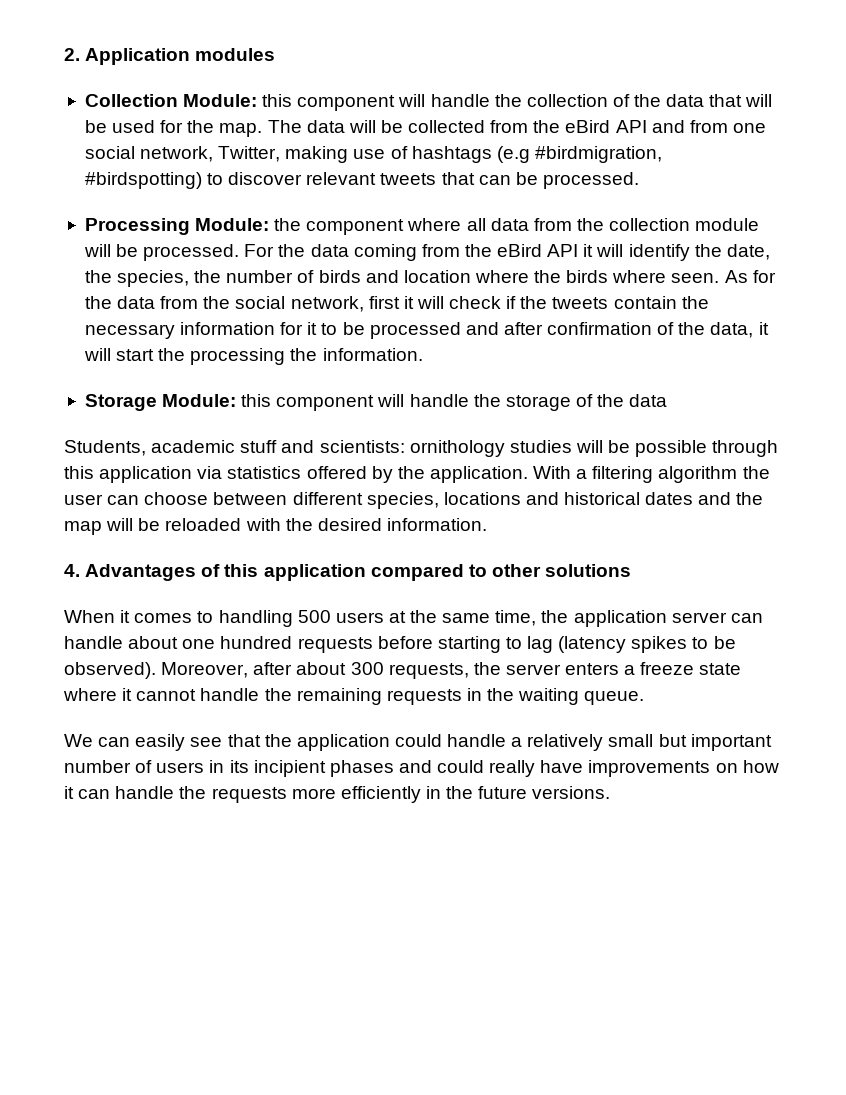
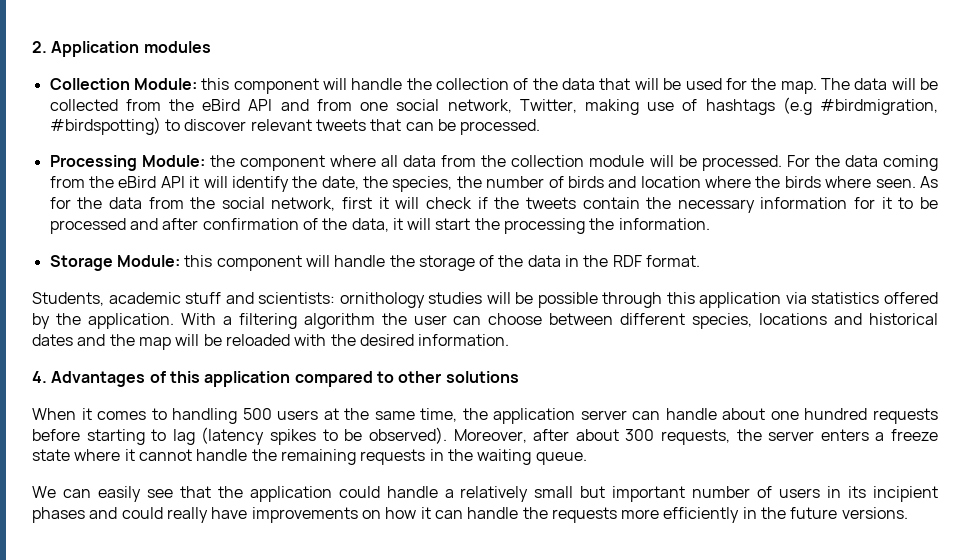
(668, 400) none -> [565,255,701,267] in the RDF format.

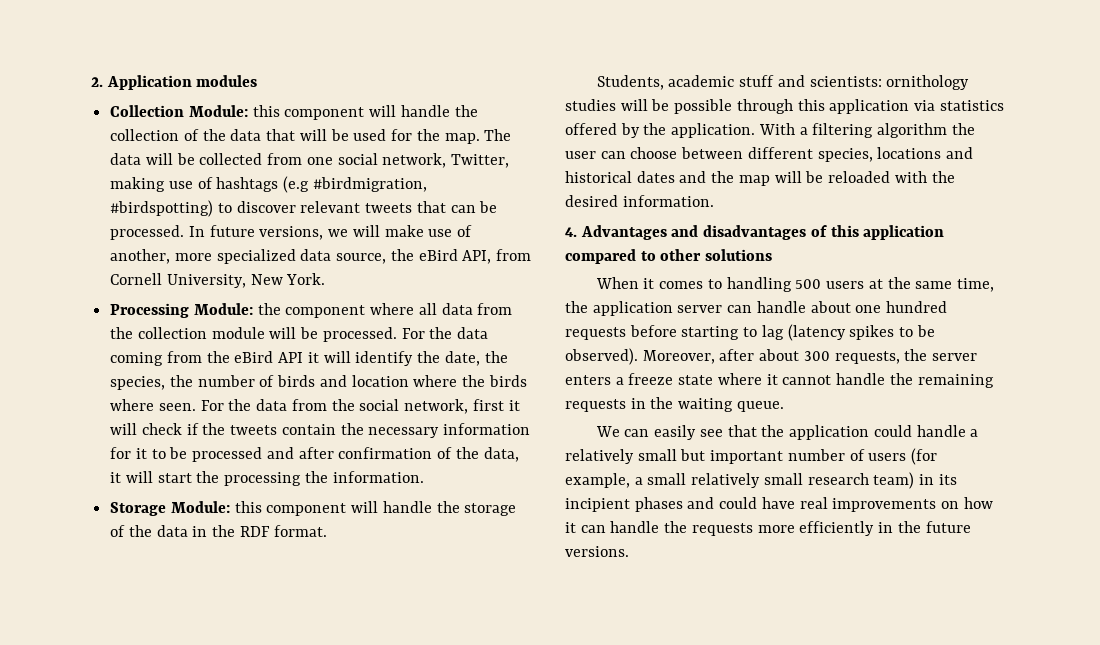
[169,99,352,111] the eBird API and from -> (303, 159) none
(541, 127) none -> [188,225,473,240] [110,249,532,264] [110,273,326,288] In future versions, we will make use of another, more specialized data source, the eBird API, from Cornell University, New York.
[919,176,938,188] [49,197,71,209] As for -> [200,400,224,411] For
(146, 379) none -> [671,225,807,240] and disadvantages
(821, 493) none -> [911,448,938,465] [565,472,915,489] (for example, a small relatively small research team)
[166,507,248,523] really have -> [761,497,828,509] have real

